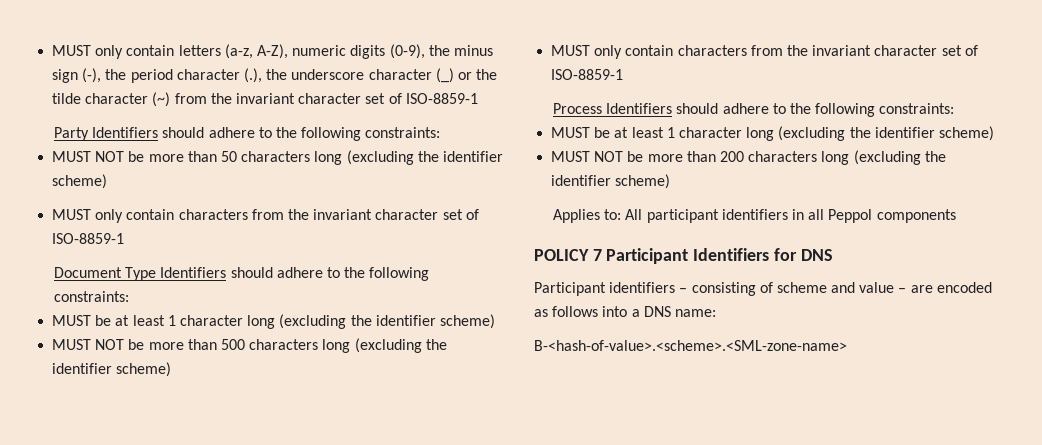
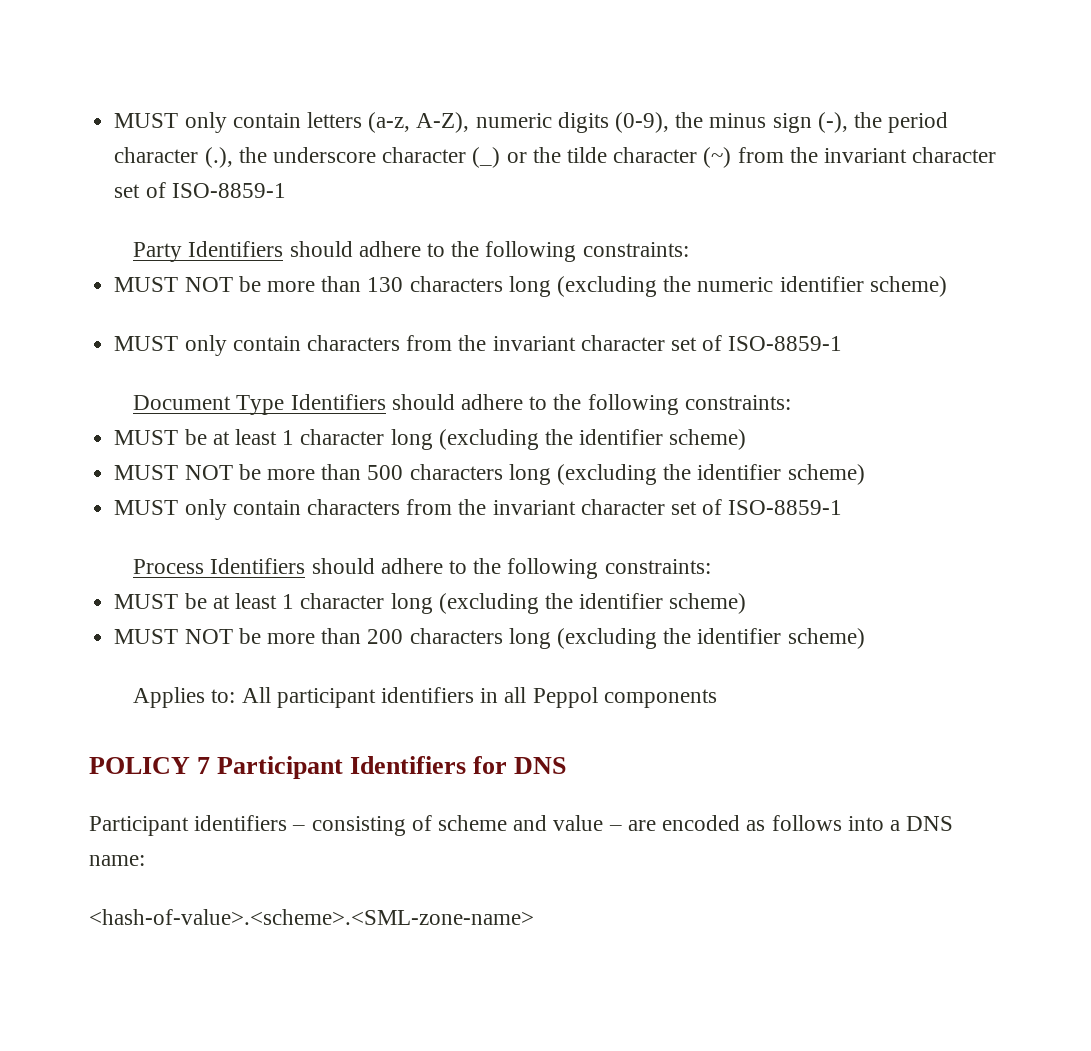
[220,150,439,165] 50 characters long (excluding the -> [367,276,774,297] 130 characters long (excluding the numeric
[534,340,847,351] B-<hash-of-value>.<scheme>.<SML-zone-name> -> [89,909,534,925] <hash-of-value>.<scheme>.<SML-zone-name>

